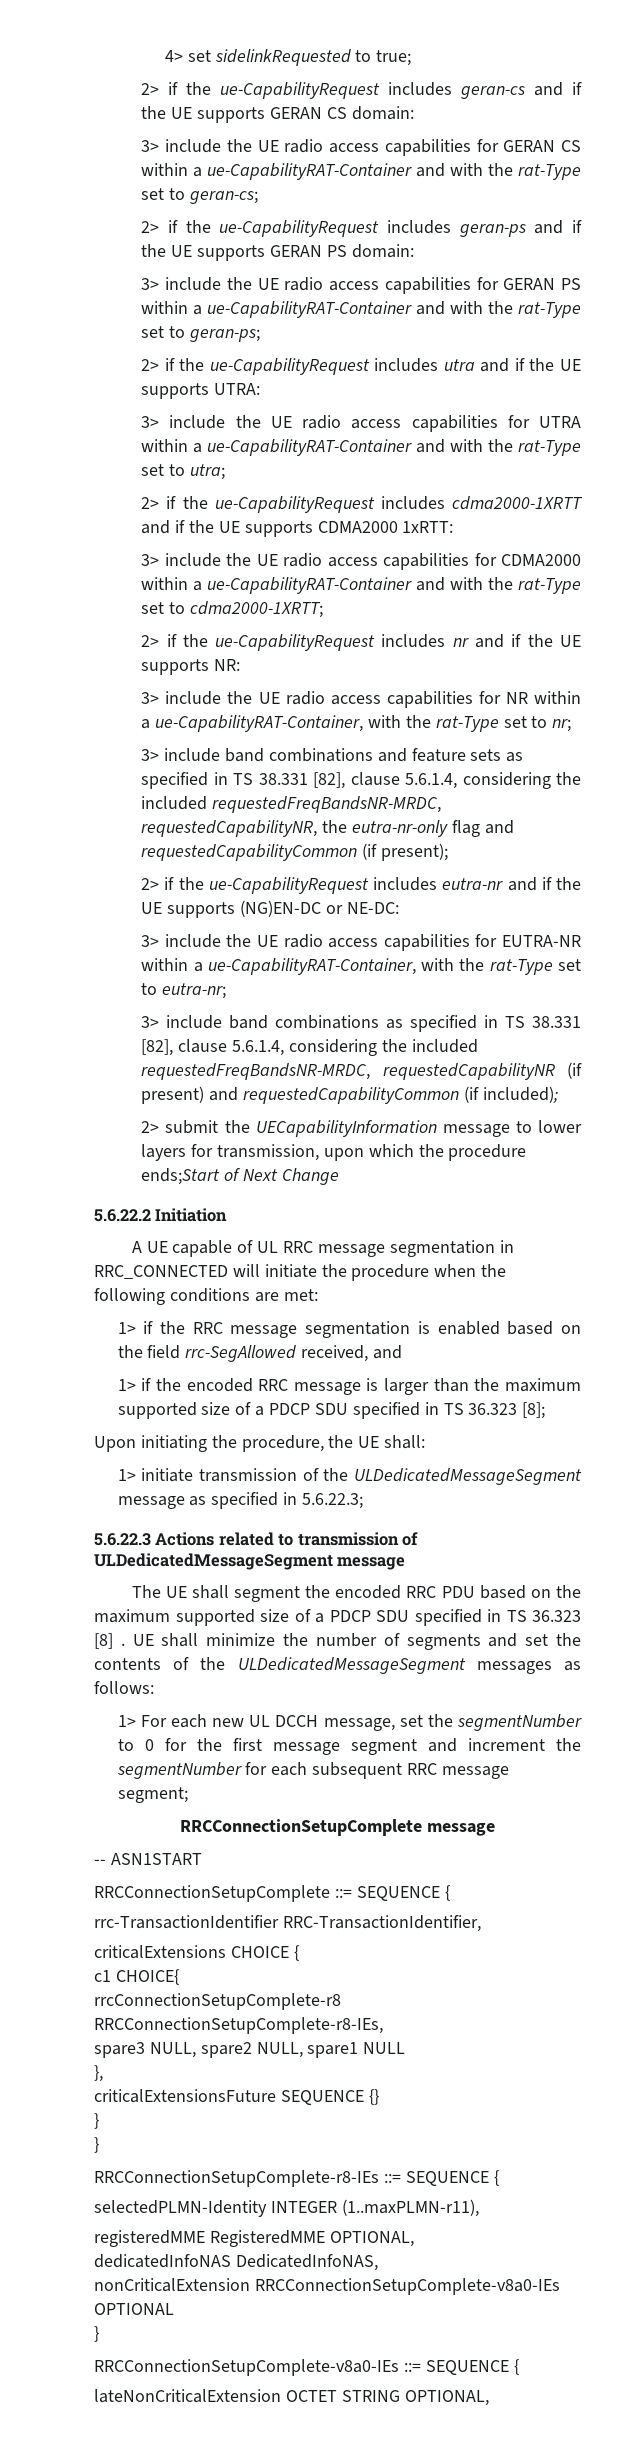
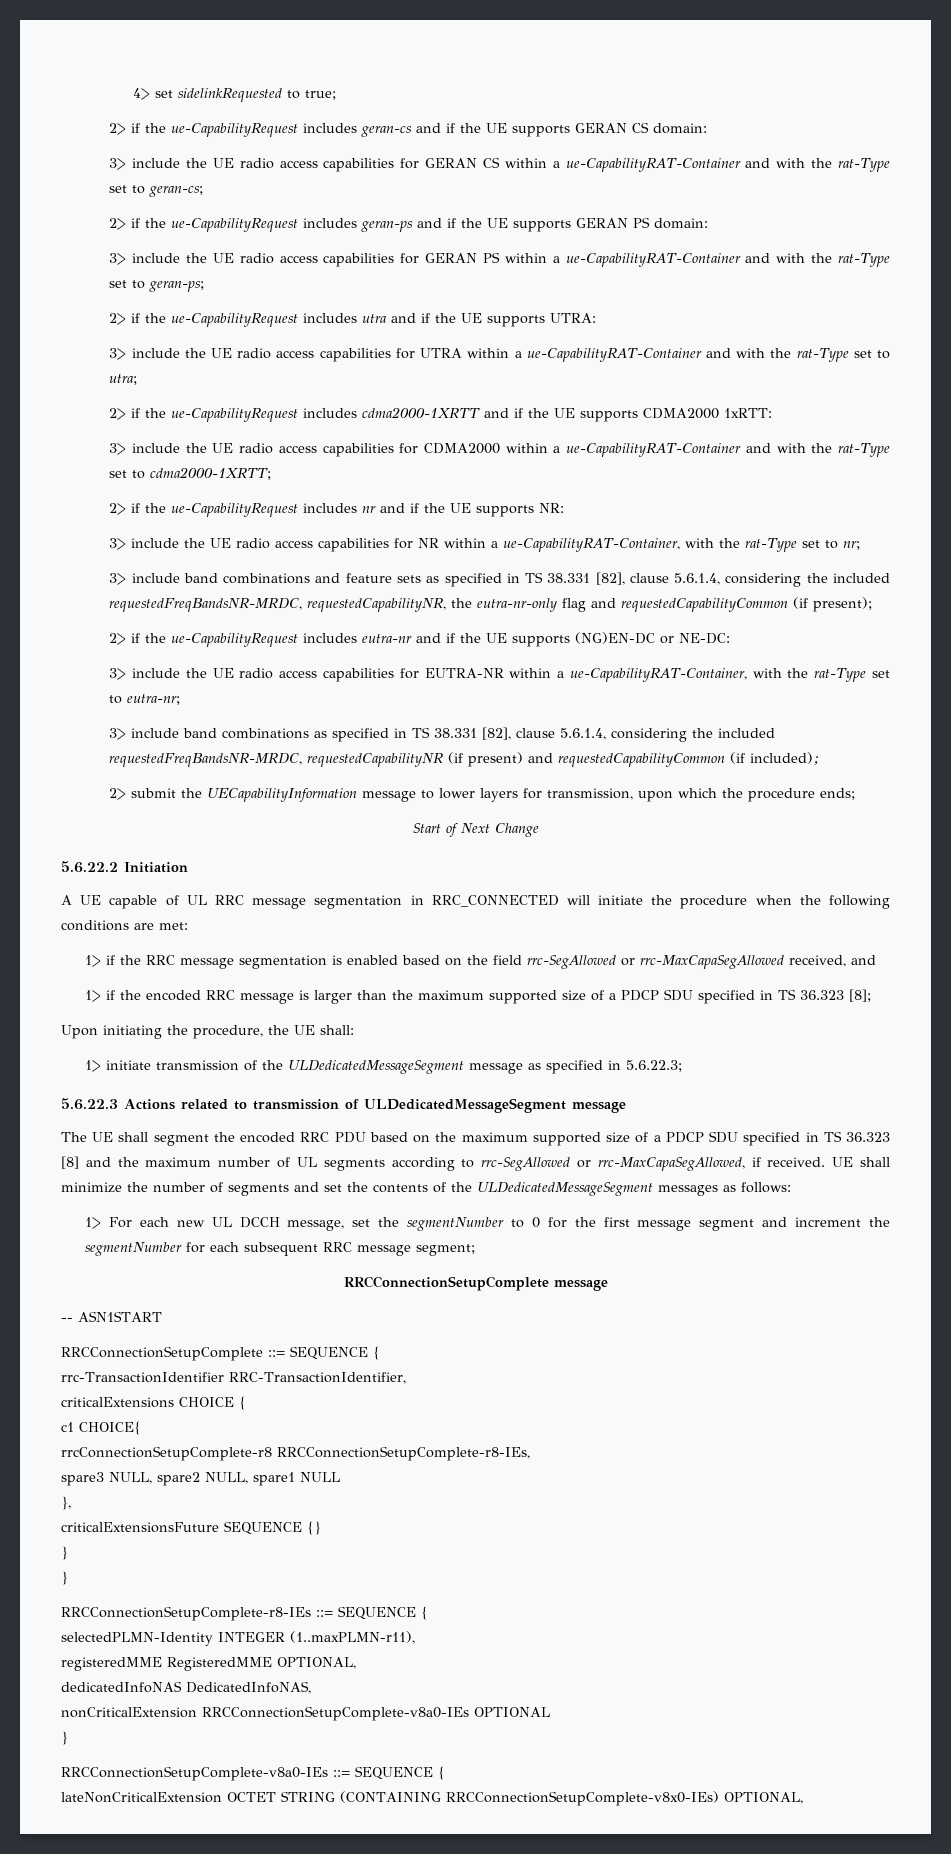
[141,1168,221,1185] ends;Start -> [820,788,856,800] [412,823,441,833] ends; // Start
(297, 1353) none -> [621,955,785,969] or rrc-MaxCapaSegAllowed
[120,1643,125,1646] . -> [85,1157,826,1171] and the maximum number of UL segments according to rrc-SegAllowed or rrc-MaxCapaSegAllowed, if received.
(400, 2396) none -> [340,1791,719,1806] (CONTAINING RRCConnectionSetupComplete-v8x0-IEs)

